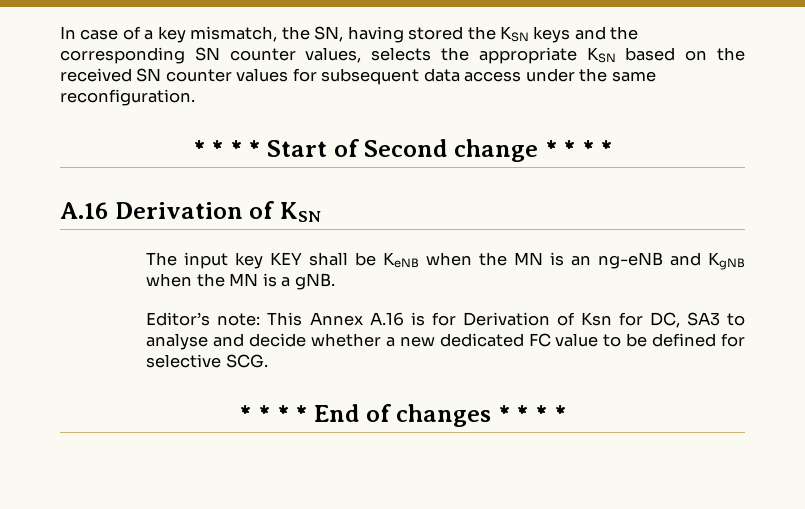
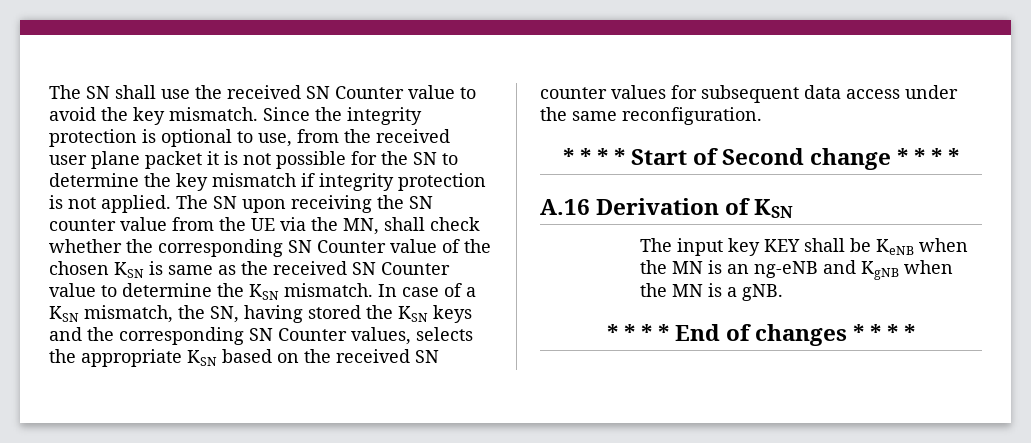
(60, 32) none -> [49,85,476,99] [49,107,422,125] [49,129,450,147] [49,151,458,169] [49,173,486,191] [49,195,433,213] [49,217,480,235] [49,239,491,257] [49,261,450,278] [49,283,373,300] The SN shall use the received SN Counter value to avoid the key mismatch. Since the integrity protection is optional to use, from the received user plane packet it is not possible for the SN to determine the key mismatch if integrity protection is not applied. The SN upon receiving the SN counter value from the UE via the MN, shall check whether the corresponding SN Counter value of the chosen KSN is same as the received SN Counter value to determine the KSN mismatch.
[157,26,186,43] key -> [49,306,79,322] KSN
[229,48,296,61] counter -> [278,328,347,341] Counter
[146,312,745,328] [146,333,745,350] [146,354,268,368] // Editor’s note: This Annex A.16 is for Derivation of Ksn for DC, SA3 to analyse and decide whether a new dedicated FC value to be defined for selective SCG. -> (783, 292) none

